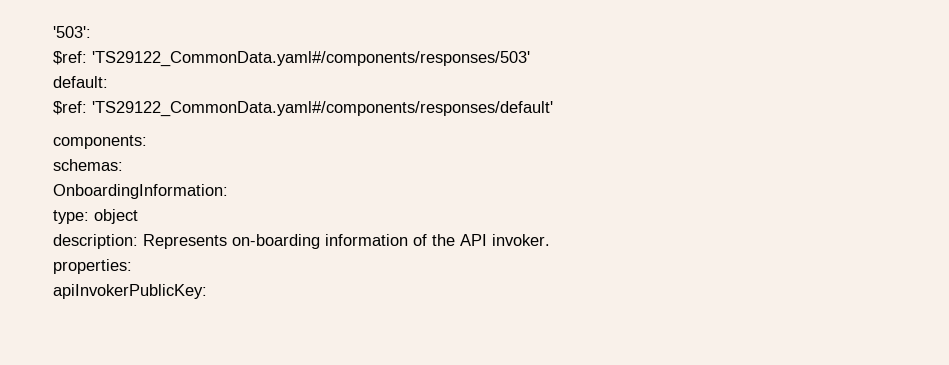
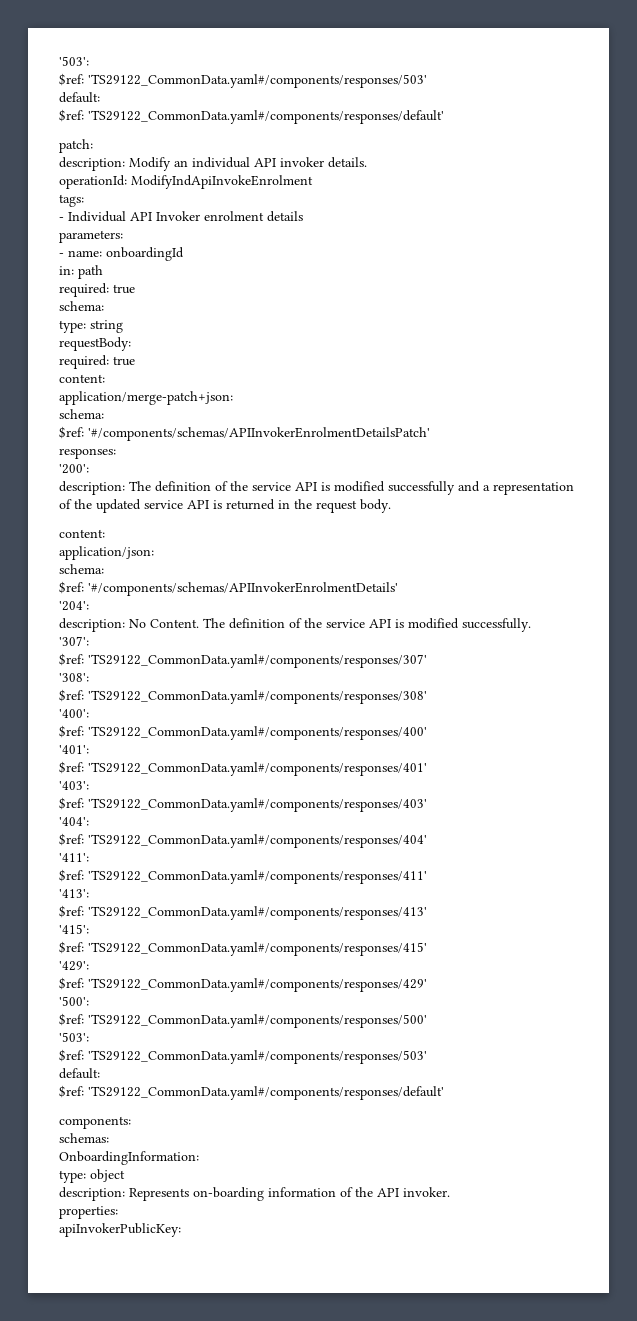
[53,26,91,38] [53,51,530,67] [53,76,108,88] [53,101,553,117] '503': // $ref: 'TS29122_CommonData.yaml#/components/responses/503' // default: // $ref: 'TS29122_CommonData.yaml#/components/responses/default' -> [59,56,89,66] [59,73,427,88] [59,92,100,103] [59,109,444,124] [59,139,93,153] [59,157,367,171] [59,175,313,189] [59,194,84,207] [59,211,303,222] [59,230,123,243] [59,247,184,261] [59,265,103,279] [59,283,135,297] [59,301,104,311] [59,320,123,333] [59,337,131,351] [59,355,135,369] [59,374,105,383] [59,391,233,405] [59,409,104,419] [59,426,430,441] [59,448,116,459] [59,464,89,474] [59,481,574,495] [59,499,391,513] [59,529,105,538] [59,546,154,560] [59,564,104,574] [59,581,398,596] [59,601,89,611] [59,618,531,632] [59,636,89,646] [59,653,427,668] [59,673,89,682] [59,689,427,704] [59,709,89,718] [59,725,427,740] [59,745,89,754] [59,761,427,776] [59,781,89,790] [59,797,427,812] [59,817,89,826] [59,833,427,848] [59,853,89,862] [59,869,427,884] [59,889,89,898] [59,905,427,920] [59,924,89,934] [59,941,427,956] [59,961,89,971] [59,977,427,992] [59,996,89,1006] [59,1013,427,1028] [59,1032,89,1042] [59,1049,427,1064] [59,1068,100,1079] [59,1085,444,1100] '503': // $ref: 'TS29122_CommonData.yaml#/components/responses/503' // default: // $ref: 'TS29122_CommonData.yaml#/components/responses/default' // patch: // description: Modify an individual API invoker details. // operationId: ModifyIndApiInvokeEnrolment // tags: // - Individual API Invoker enrolment details // parameters: // - name: onboardingId // in: path // required: true // schema: // type: string // requestBody: // required: true // content: // application/merge-patch+json: // schema: // $ref: '#/components/schemas/APIInvokerEnrolmentDetailsPatch' // responses: // '200': // description: The definition of the service API is modified successfully and a representation of the updated service API is returned in the request body. // content: // application/json: // schema: // $ref: '#/components/schemas/APIInvokerEnrolmentDetails' // '204': // description: No Content. The definition of the service API is modified successfully. // '307': // $ref: 'TS29122_CommonData.yaml#/components/responses/307' // '308': // $ref: 'TS29122_CommonData.yaml#/components/responses/308' // '400': // $ref: 'TS29122_CommonData.yaml#/components/responses/400' // '401': // $ref: 'TS29122_CommonData.yaml#/components/responses/401' // '403': // $ref: 'TS29122_CommonData.yaml#/components/responses/403' // '404': // $ref: 'TS29122_CommonData.yaml#/components/responses/404' // '411': // $ref: 'TS29122_CommonData.yaml#/components/responses/411' // '413': // $ref: 'TS29122_CommonData.yaml#/components/responses/413' // '415': // $ref: 'TS29122_CommonData.yaml#/components/responses/415' // '429': // $ref: 'TS29122_CommonData.yaml#/components/responses/429' // '500': // $ref: 'TS29122_CommonData.yaml#/components/responses/500' // '503': // $ref: 'TS29122_CommonData.yaml#/components/responses/503' // default: // $ref: 'TS29122_CommonData.yaml#/components/responses/default'

